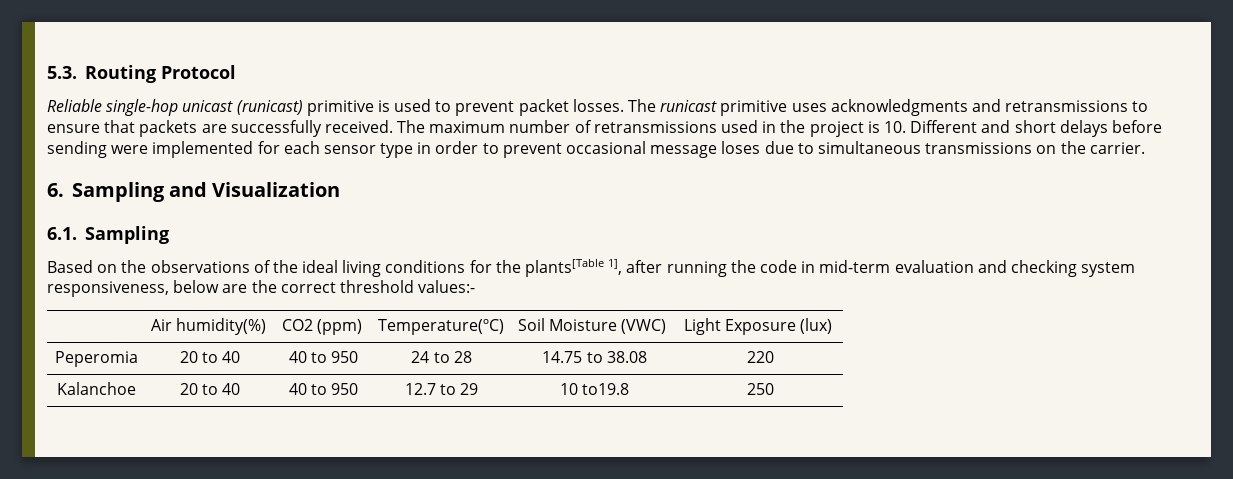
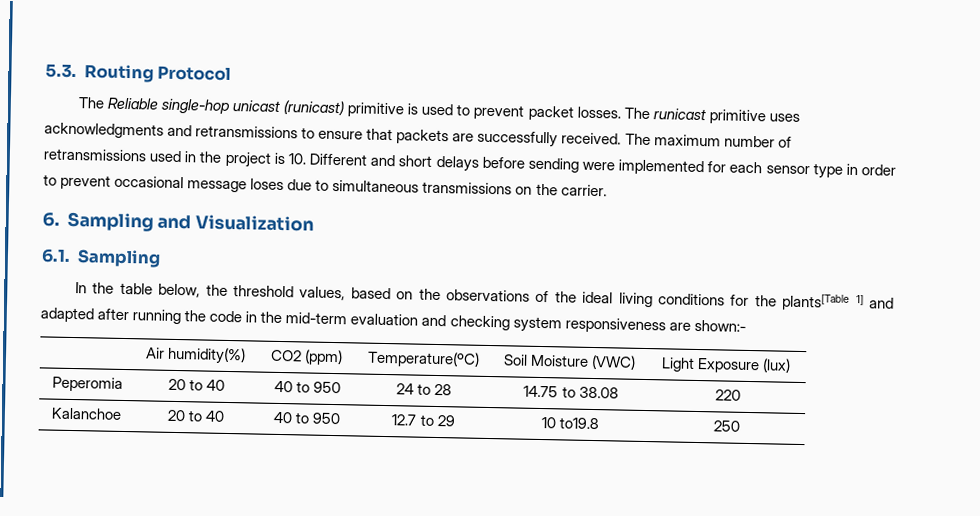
(236, 72) none -> [78,97,106,109] The
[47,260,93,273] Based -> [75,282,391,301] In the table below, the threshold values, based
[608,259,623,275] 1], -> [855,295,894,309] [40,307,94,323] 1] and adapted
(816, 267) none -> [260,311,283,324] the
[47,280,476,297] responsiveness, below are the correct threshold values:- -> [564,317,746,334] responsiveness are shown:-

